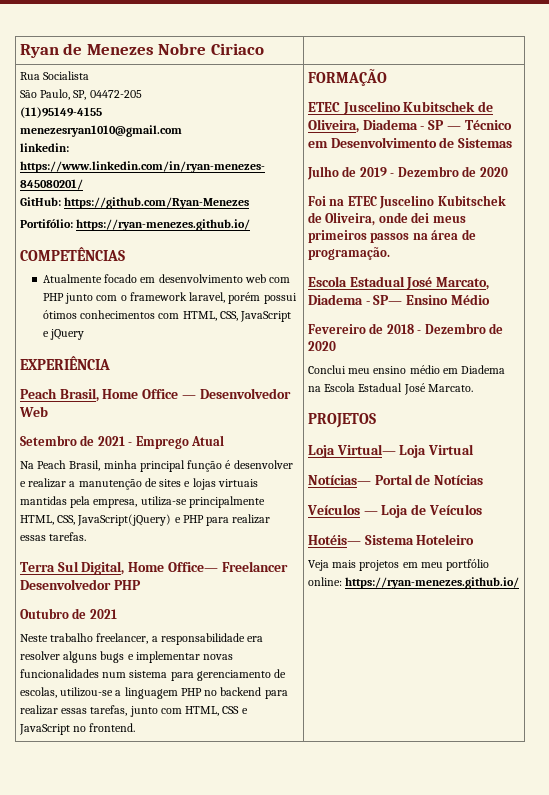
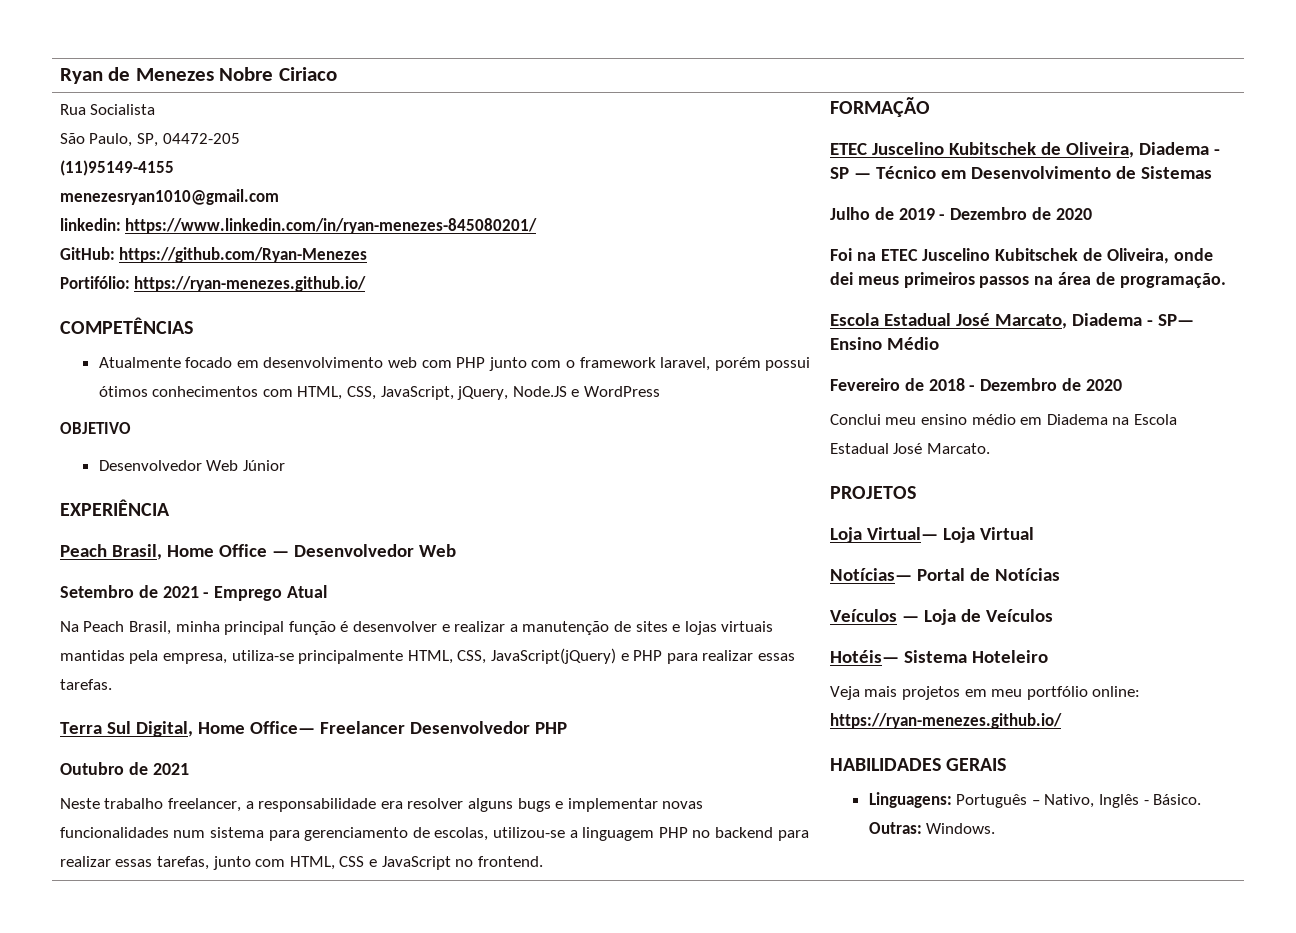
[240,311,292,322] [42,329,85,340] JavaScript e jQuery -> [380,386,660,400] [59,422,131,434] [98,460,285,471] JavaScript, jQuery, Node.JS e WordPress // OBJETIVO // Desenvolvedor Web Júnior
(520, 583) none -> [829,758,1007,771] [868,792,1202,808] [868,822,996,834] // HABILIDADES GERAIS // Linguagens: Português – Nativo, Inglês - Básico. Outras: Windows.

